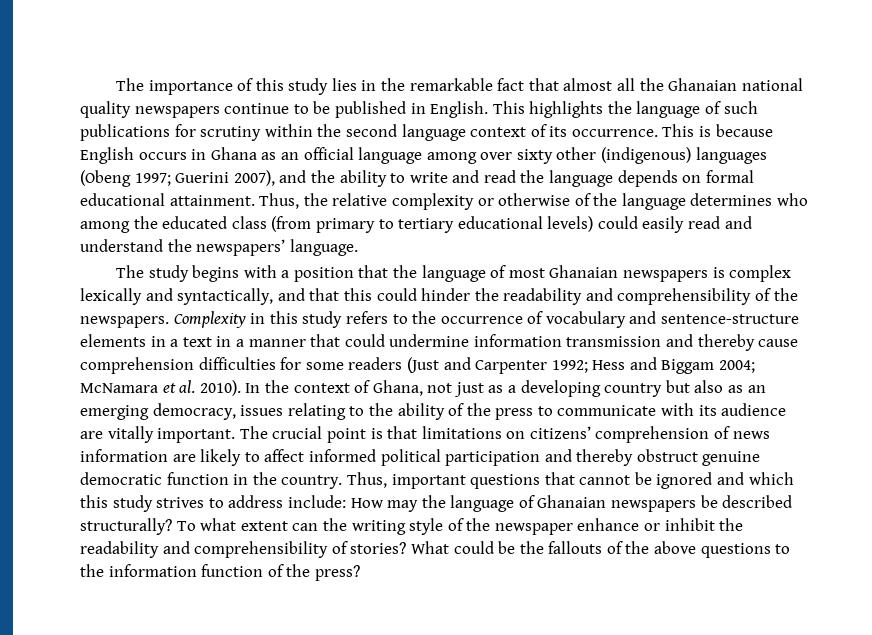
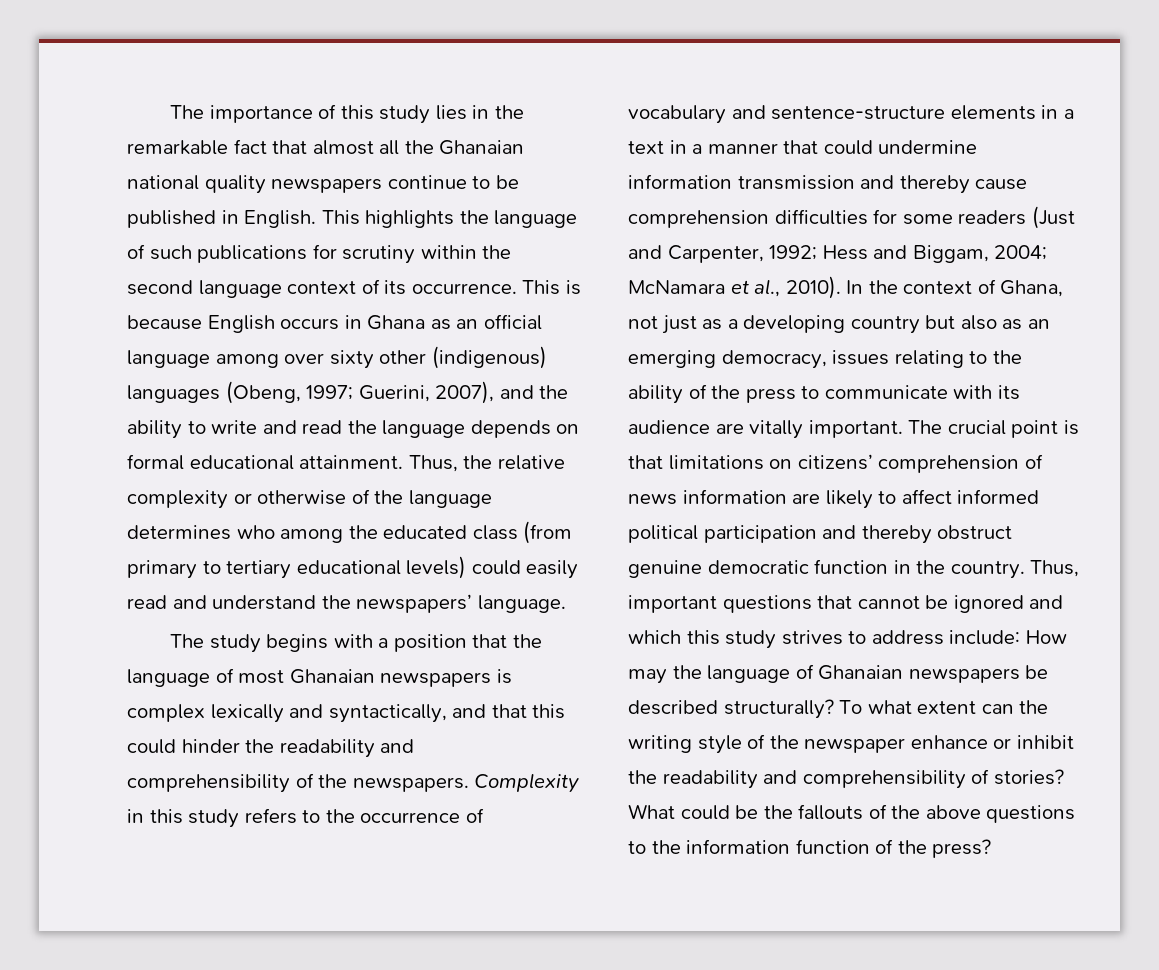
[80,170,230,187] (Obeng 1997; Guerini -> [225,381,430,404] (Obeng, 1997; Guerini,
[475,360,548,374] Carpenter -> [667,245,764,263] Carpenter,
[661,359,715,374] Biggam -> [912,245,989,263] Biggam,
[179,380,196,393] al. -> [754,279,781,297] al.,

